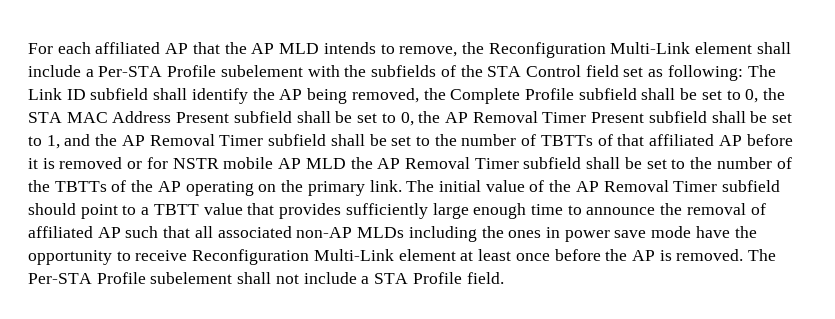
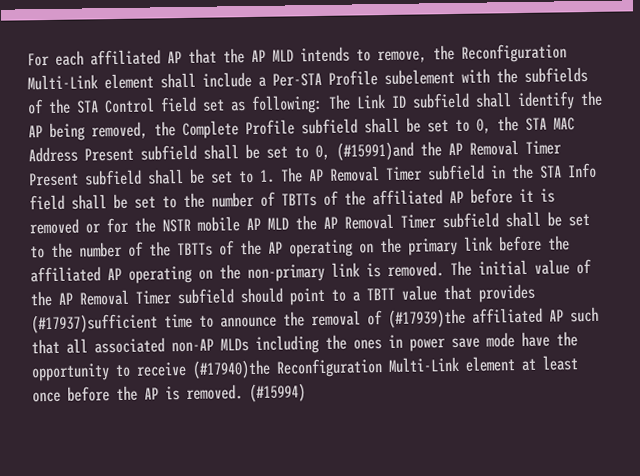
(414, 119) none -> [336,141,414,161] (#15991)and
[46,134,327,149] 1, and the AP Removal Timer subfield -> [259,162,597,183] [29,194,65,211] 1. The AP Removal Timer subfield in the STA Info field
[617,134,645,146] that -> [344,190,366,206] the
(168, 163) none -> [134,217,156,233] the
[369,180,402,192] link. -> [463,235,570,252] [30,261,444,284] link before the affiliated AP operating on the non-primary link is removed.
[345,203,527,219] sufficiently large enough -> [31,313,158,334] (#17937)sufficient
(766, 209) none -> [388,308,466,328] (#17939)the
(188, 255) none -> [192,359,271,379] (#17940)the
[748,249,777,261] [28,272,504,284] The Per-STA Profile subelement shall not include a STA Profile field. -> [249,383,306,403] (#15994)

